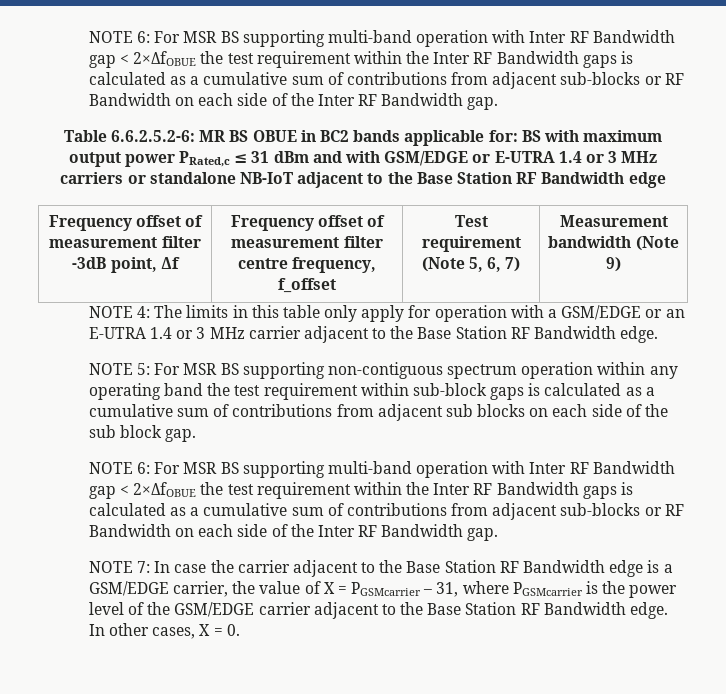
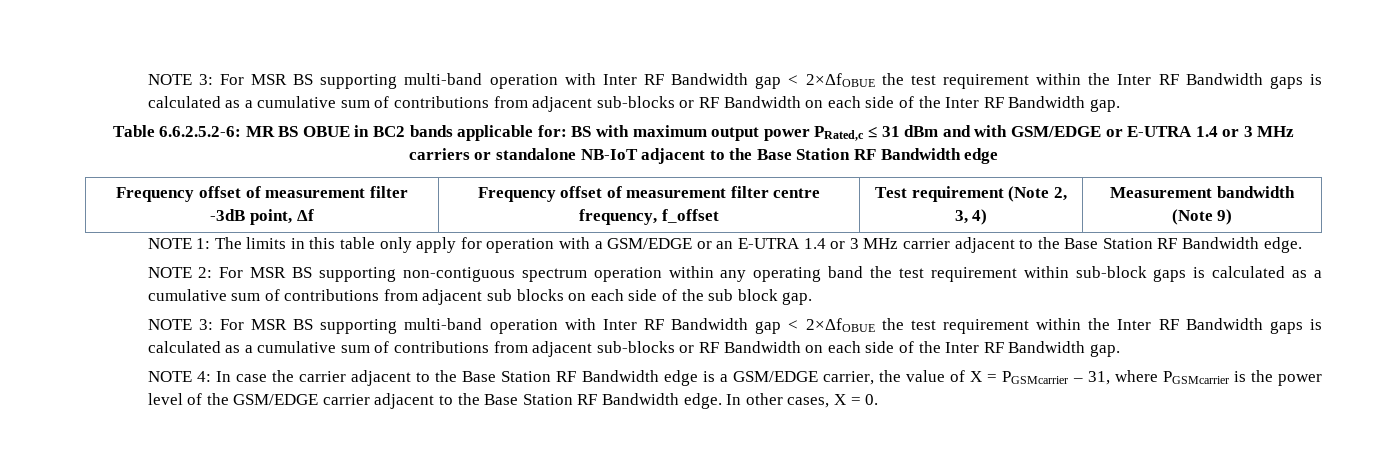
[88,31,150,43] NOTE 6: -> [147,74,213,85] NOTE 3:
[468,257,521,272] 5, 6, 7) -> [1053,187,1067,201] [954,209,988,225] 2, 3, 4)
[136,306,150,318] 4: -> [196,238,211,249] 1:
[136,363,150,375] 5: -> [198,267,213,278] 2:
[136,462,150,474] 6: -> [198,319,213,330] 3:
[136,561,150,573] 7: -> [196,371,211,382] 4:

